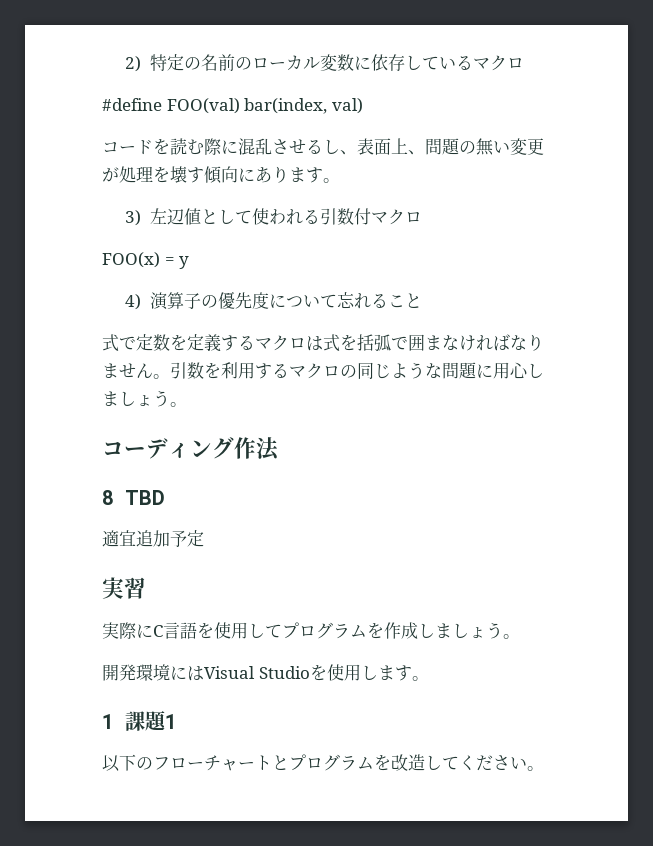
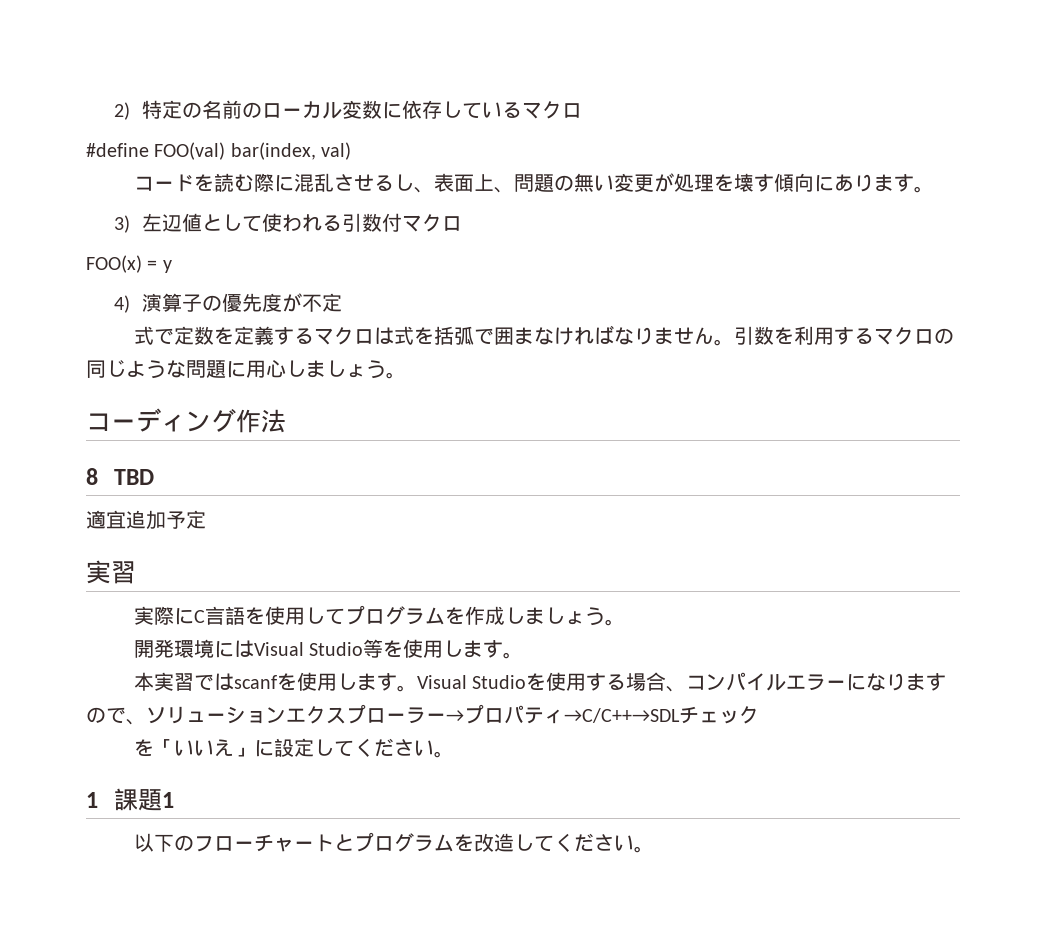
[268,292,422,309] について忘れること -> [281,293,342,312] が不定
[309,664,429,681] を使用します。 -> [363,639,524,659] [133,672,947,692] [86,704,759,725] [133,738,454,758] 等を使用します。 // 本実習ではscanfを使用します。Visual Studioを使用する場合、コンパイルエラーになりますので、ソリューションエクスプローラー→プロパティ→C/C++→SDLチェック // を「いいえ」に設定してください。

